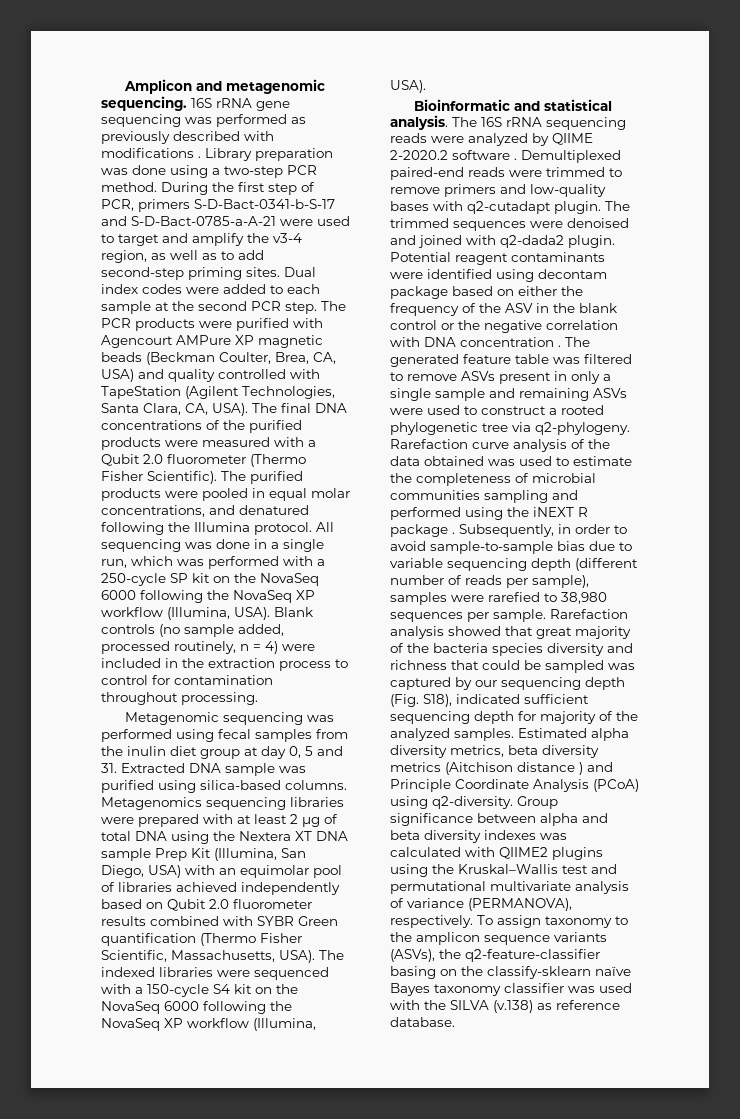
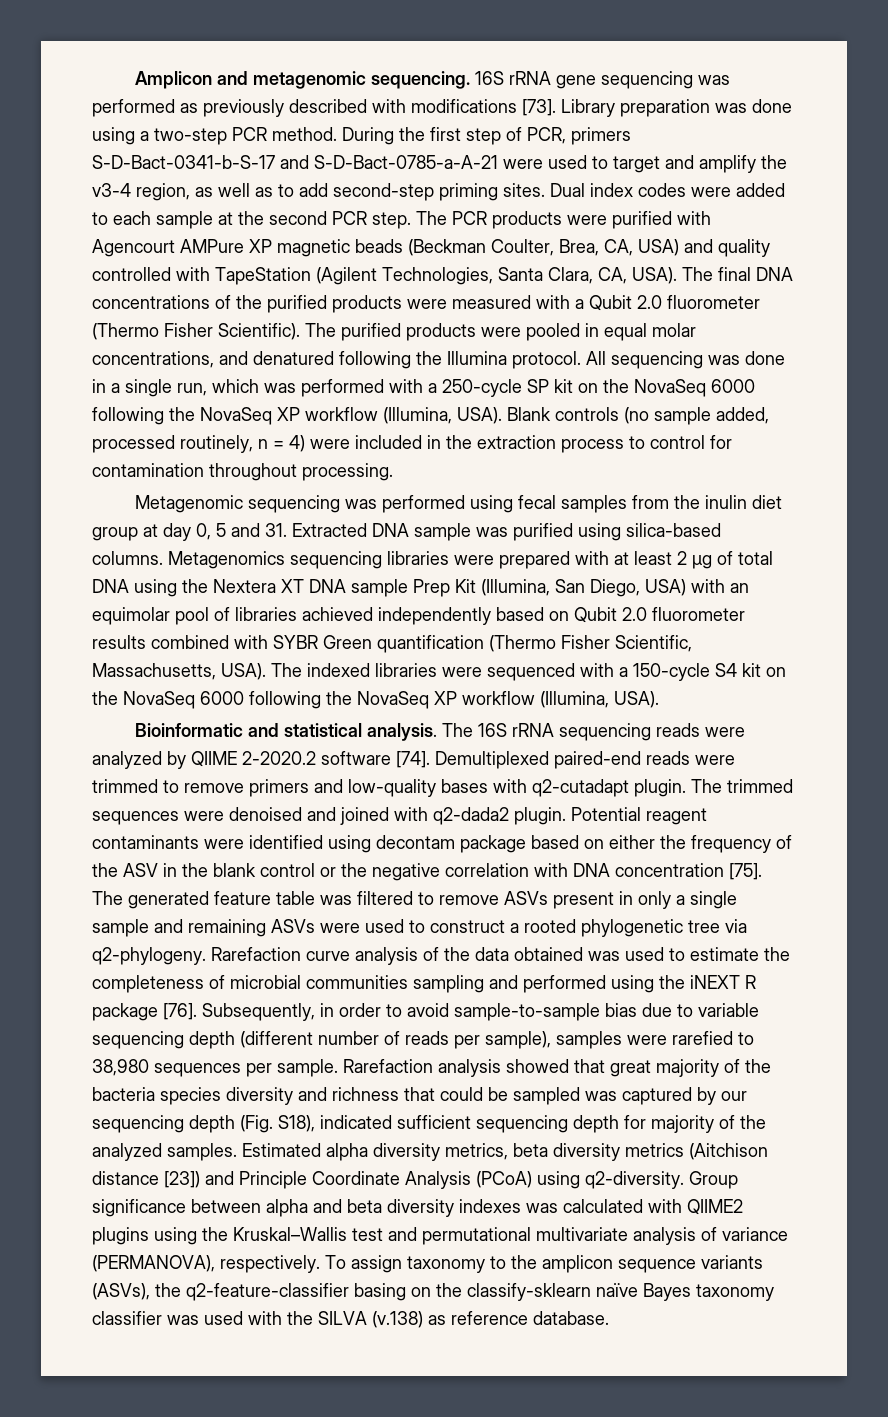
[198,156,201,158] . -> [522,99,556,116] [73].
[514,158,517,160] . -> [396,751,430,768] [74].
[558,345,561,347] . -> [729,863,762,880] [75].
[452,532,455,534] . -> [163,1003,197,1020] [76].
[579,762,583,775] ) -> [164,1171,200,1188] [23])

